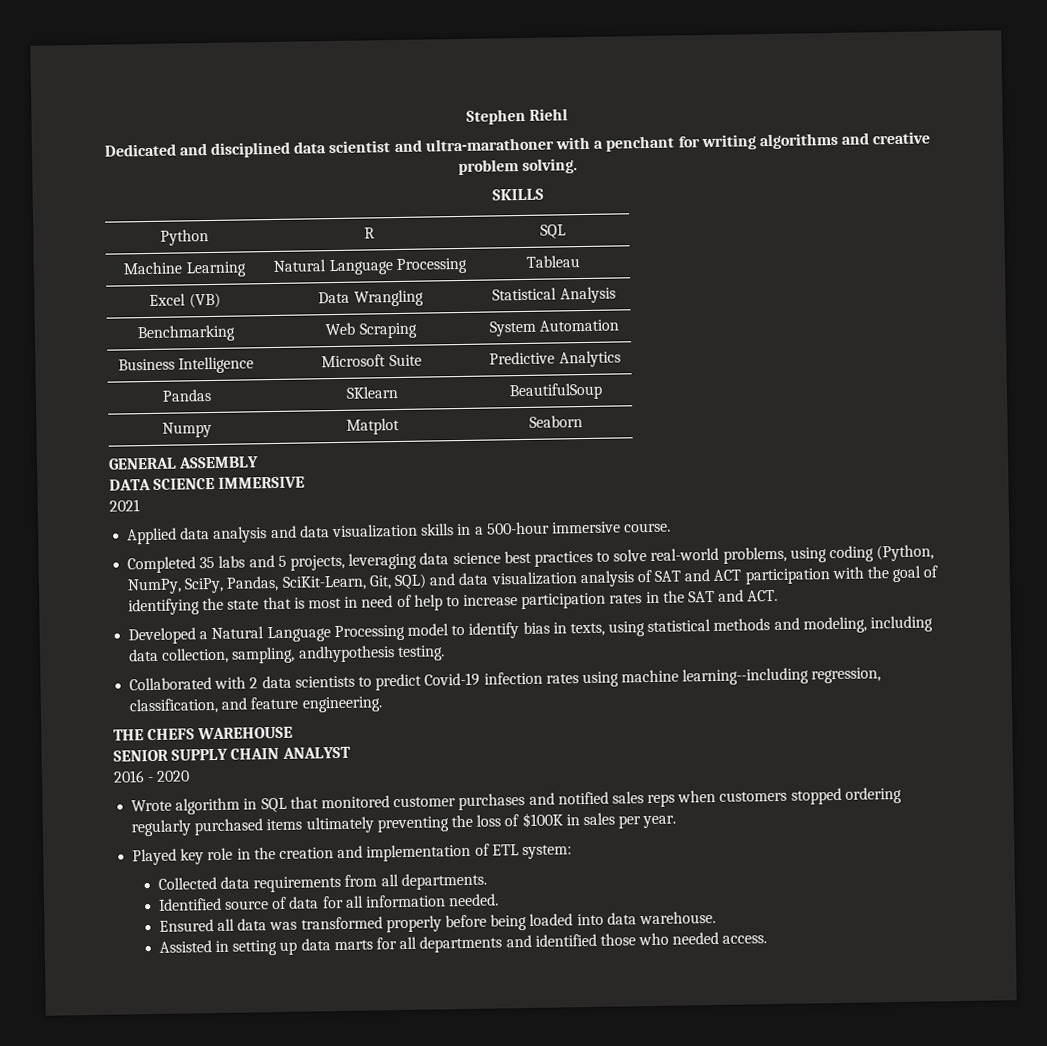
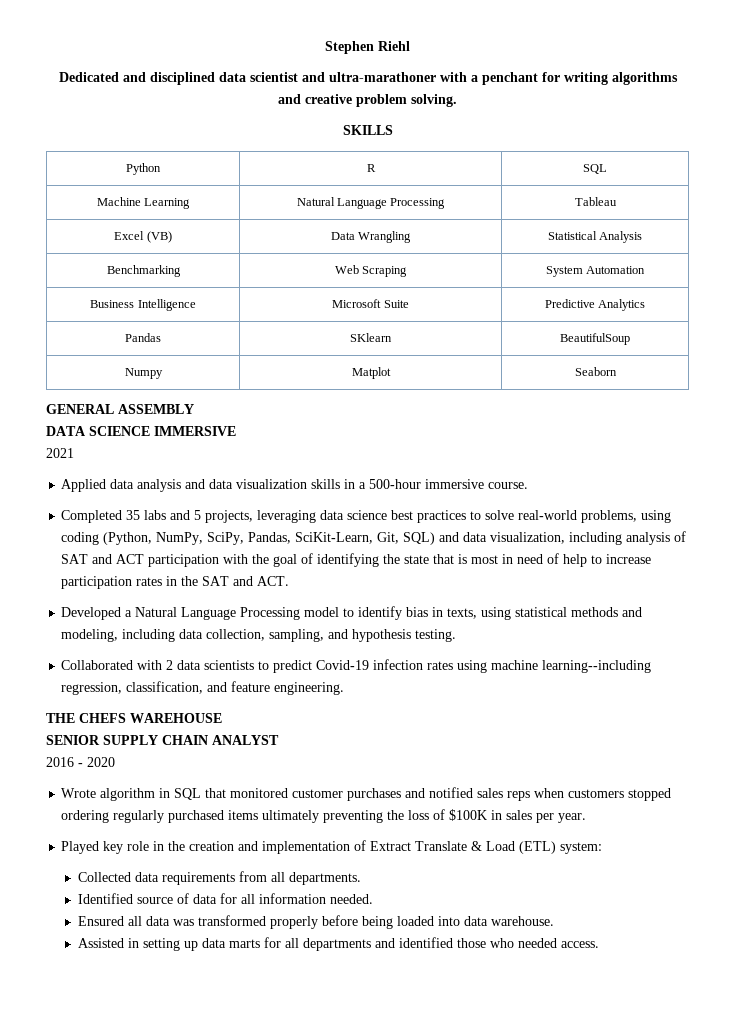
[490,571,577,586] visualization -> [490,532,623,545] visualization, including
[297,645,395,663] andhypothesis -> [328,629,412,642] and hypothesis
[491,844,519,856] ETL -> [370,841,557,854] Extract Translate & Load (ETL)

